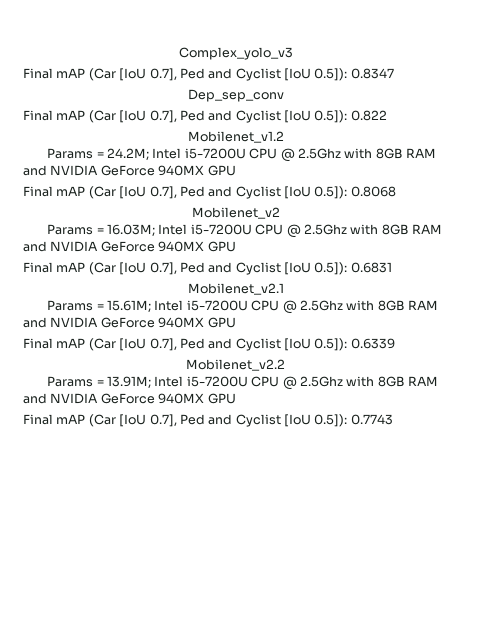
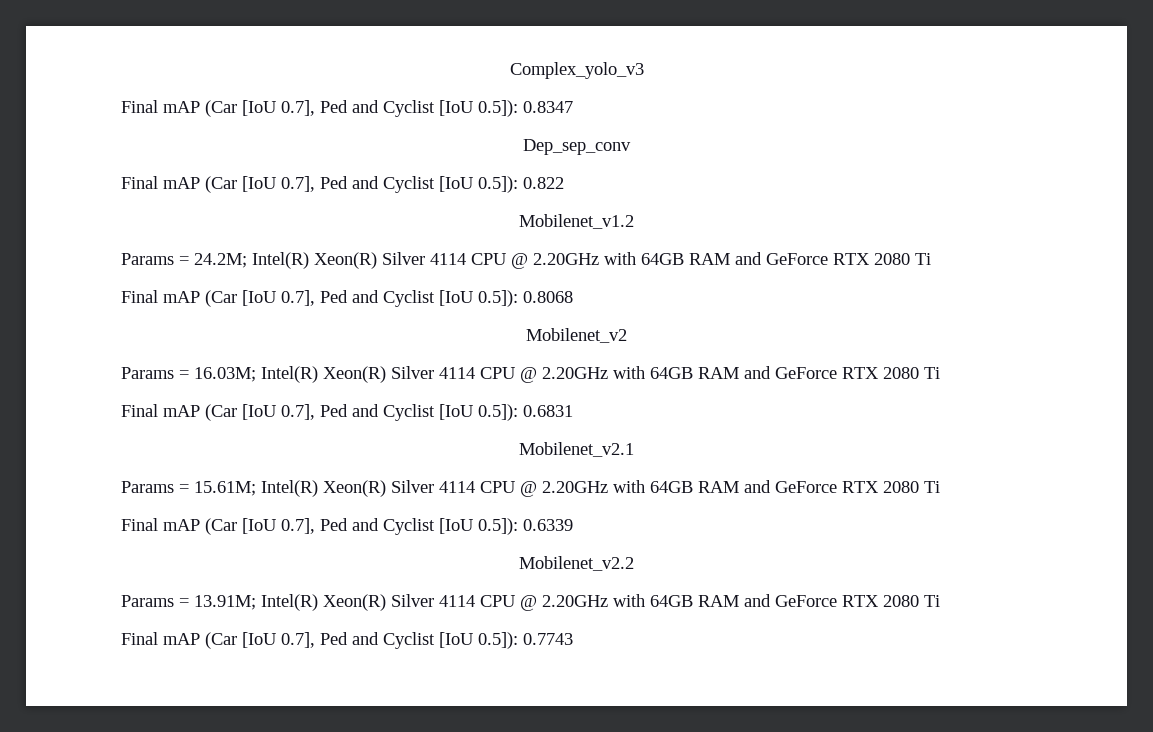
[152,148,436,162] [23,165,236,176] Intel i5-7200U CPU @ 2.5Ghz with 8GB RAM and NVIDIA GeForce 940MX GPU -> [252,252,931,269] Intel(R) Xeon(R) Silver 4114 CPU @ 2.20GHz with 64GB RAM and GeForce RTX 2080 Ti
[158,224,442,238] [23,241,236,252] Intel i5-7200U CPU @ 2.5Ghz with 8GB RAM and NVIDIA GeForce 940MX GPU -> [261,366,940,383] Intel(R) Xeon(R) Silver 4114 CPU @ 2.20GHz with 64GB RAM and GeForce RTX 2080 Ti
[154,300,438,314] [23,317,236,328] Intel i5-7200U CPU @ 2.5Ghz with 8GB RAM and NVIDIA GeForce 940MX GPU -> [261,480,940,497] Intel(R) Xeon(R) Silver 4114 CPU @ 2.20GHz with 64GB RAM and GeForce RTX 2080 Ti
[154,376,438,390] [23,393,236,404] Intel i5-7200U CPU @ 2.5Ghz with 8GB RAM and NVIDIA GeForce 940MX GPU -> [261,594,940,611] Intel(R) Xeon(R) Silver 4114 CPU @ 2.20GHz with 64GB RAM and GeForce RTX 2080 Ti

